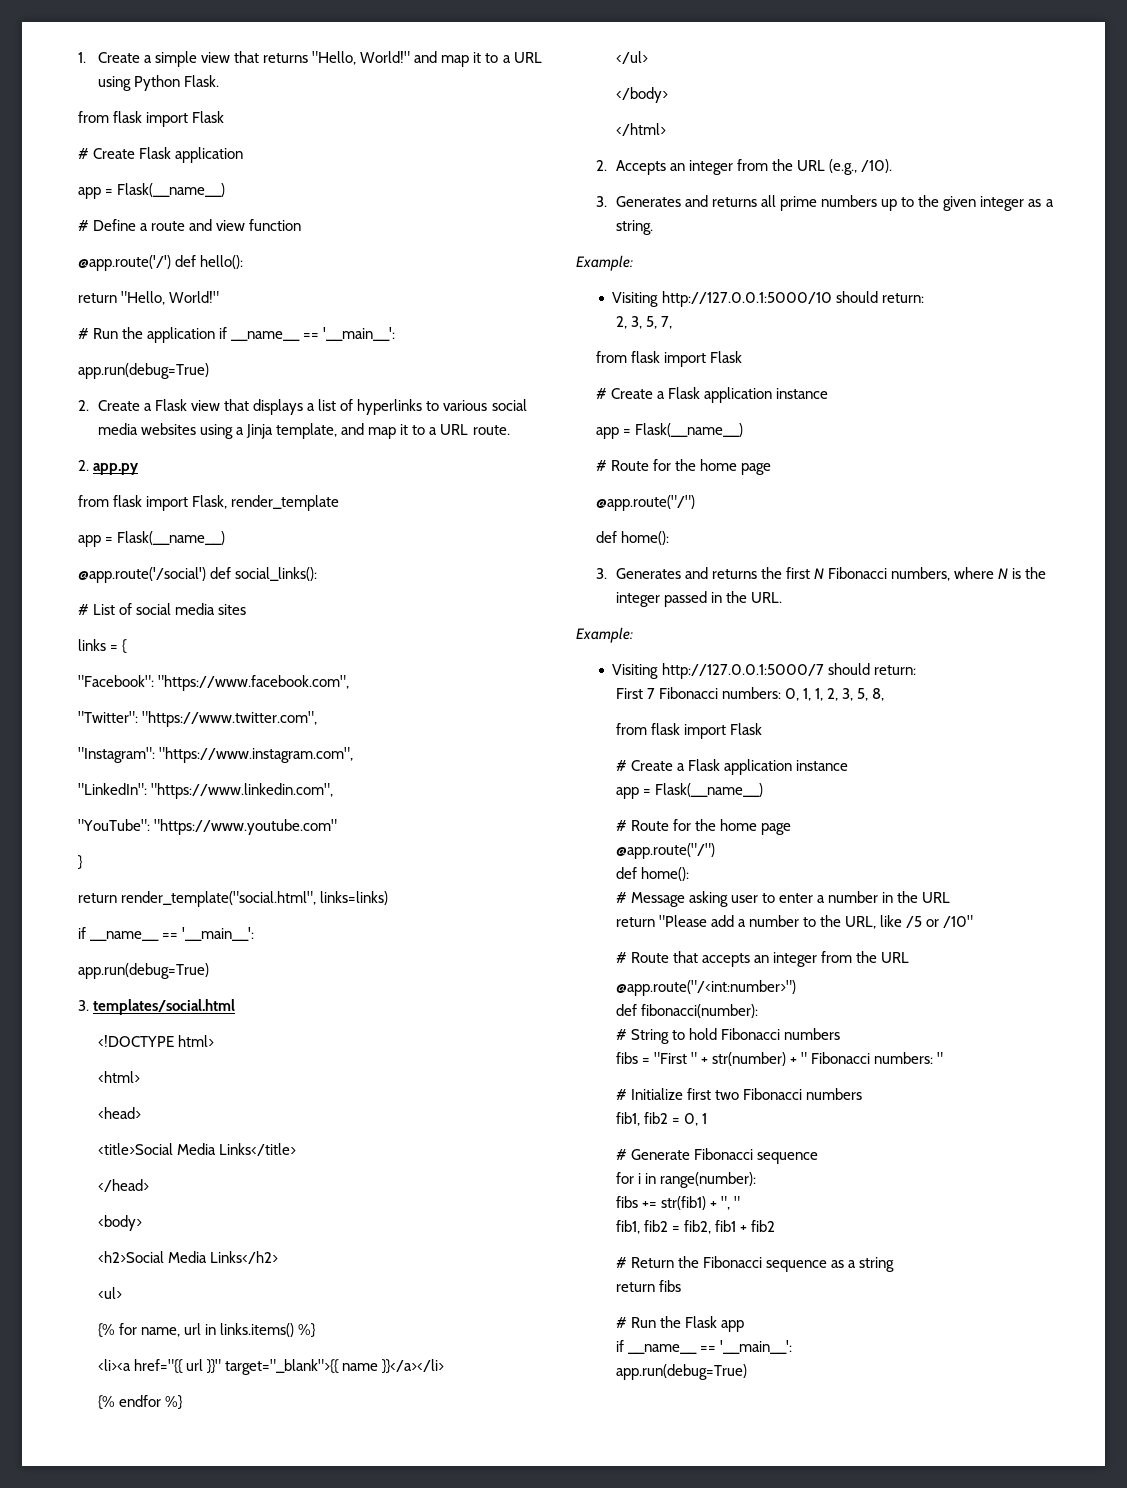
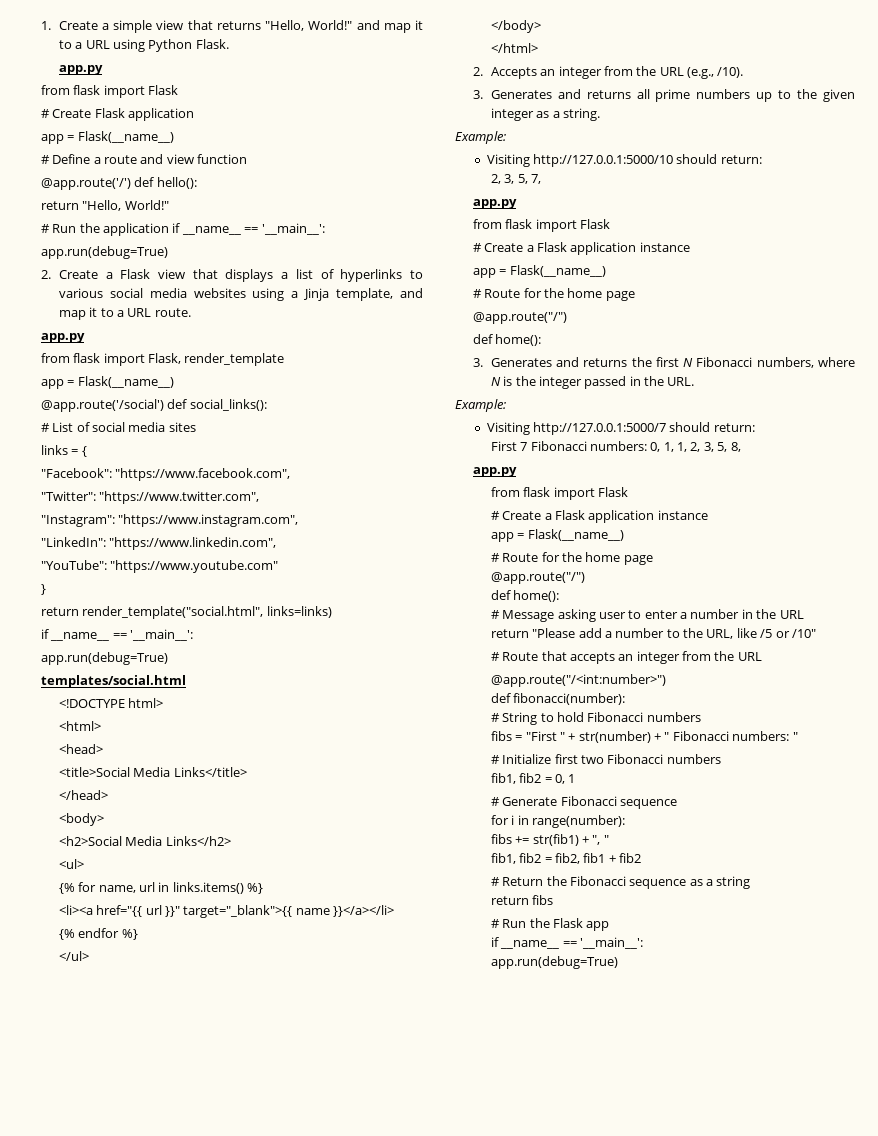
(220, 81) none -> [58,65,103,75] // app.py
[77,460,89,471] 2. -> (191, 312) none
[77,1000,89,1011] 3. -> (168, 658) none
(673, 322) none -> [472,199,517,209] // app.py
(885, 694) none -> [472,467,517,477] // app.py

